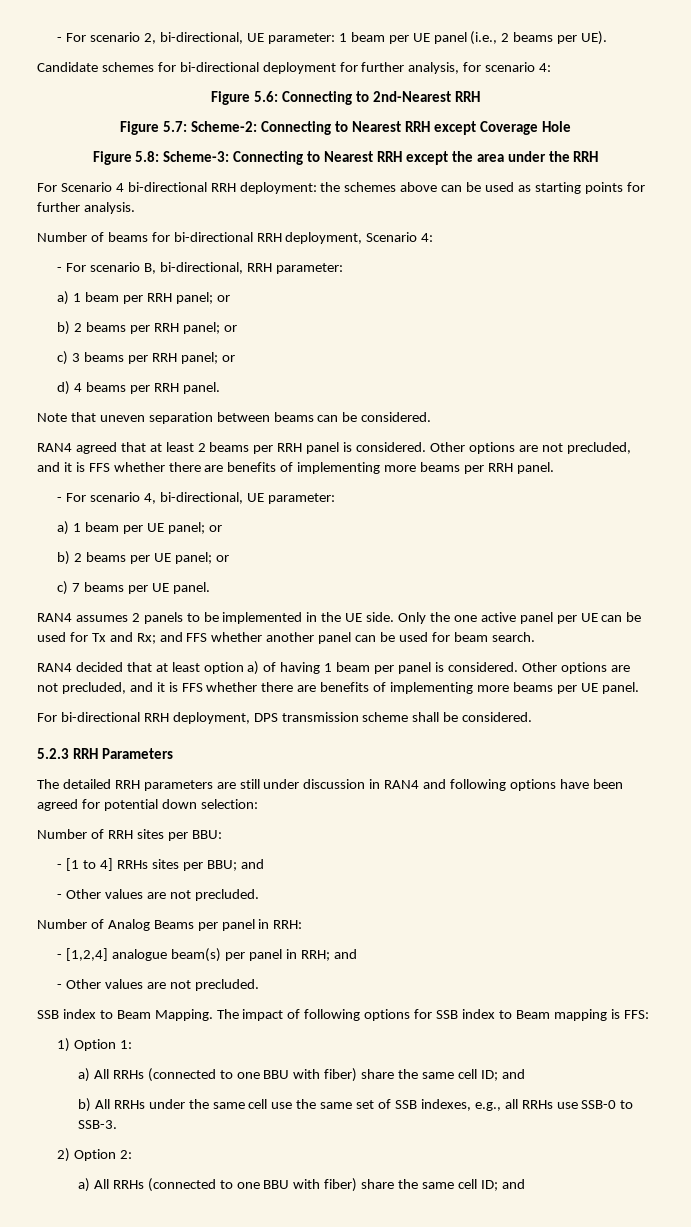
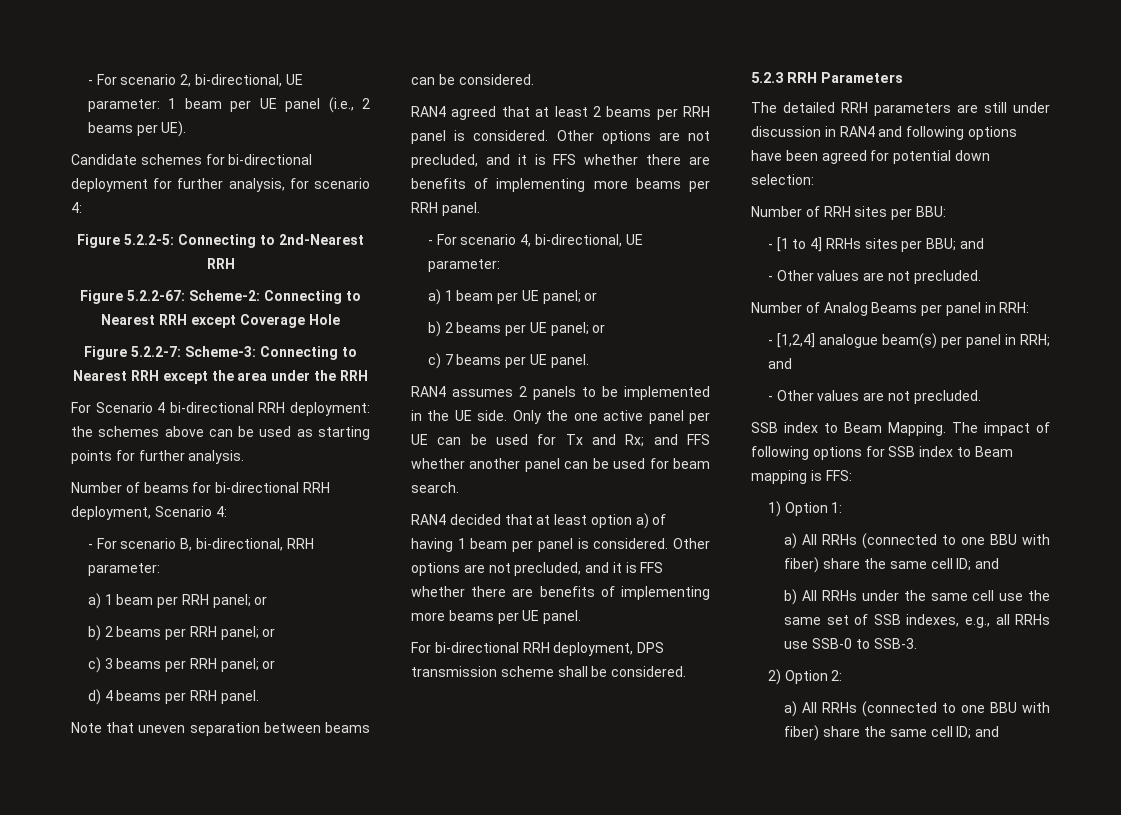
[254,91,279,102] 5.6: -> [124,234,175,245] 5.2.2-5:
[163,121,188,132] 5.7: -> [127,290,186,301] 5.2.2-67:
[135,151,160,162] 5.8: -> [131,346,182,357] 5.2.2-7:

